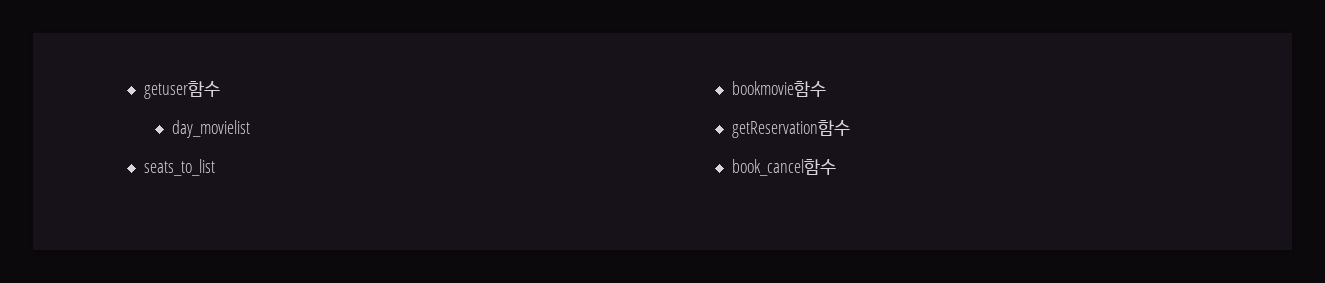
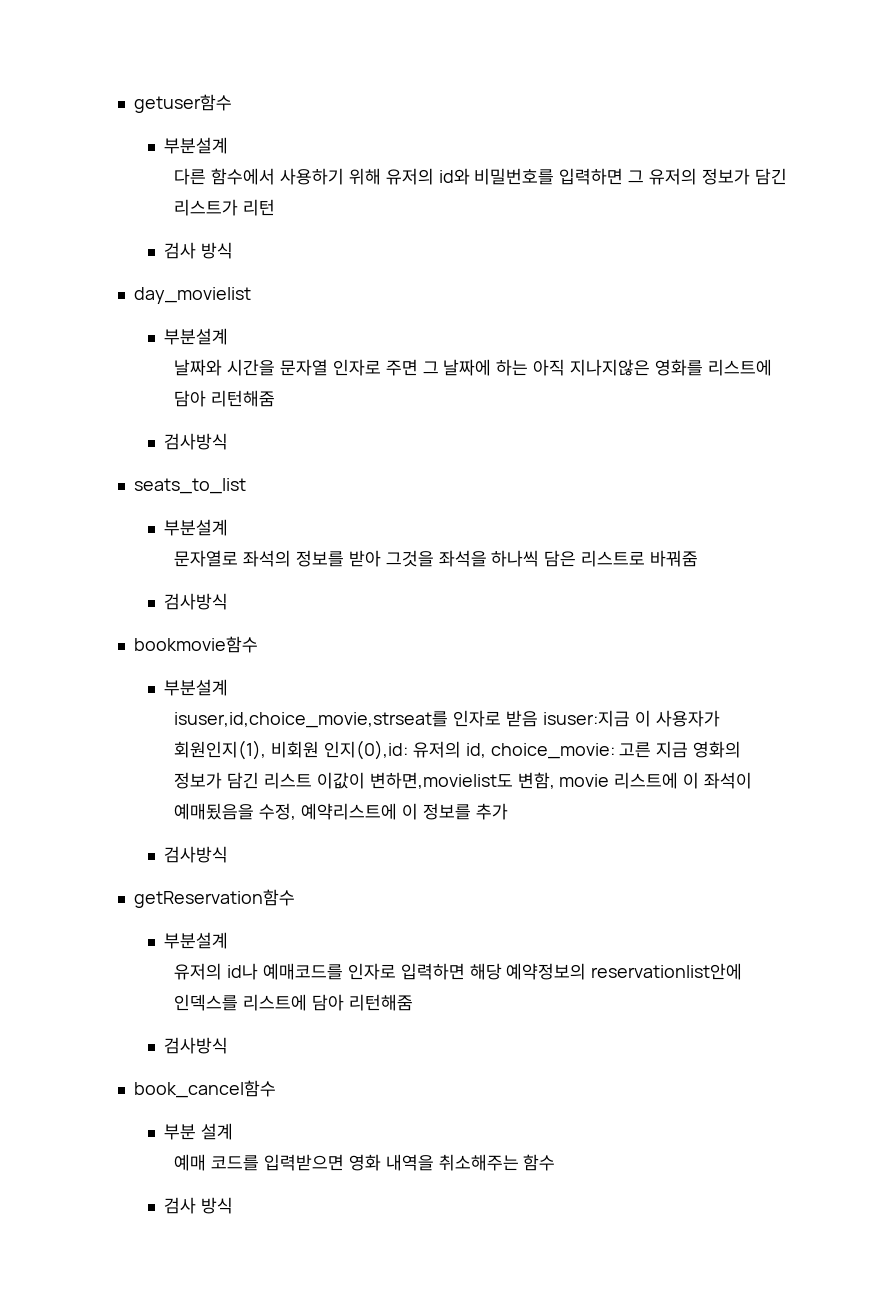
[171,120,250,138] [144,159,216,176] [732,81,827,97] [732,120,851,138] [732,159,837,176] day_movielist // seats_to_list // bookmovie함수 // getReservation함수 // book_cancel함수 -> [163,137,228,154] [174,168,787,185] [174,199,276,216] [163,242,233,259] [133,287,251,304] [163,328,228,345] [174,359,772,376] [174,390,276,407] [163,433,228,450] [133,478,246,494] [163,519,228,536] [174,550,699,567] [163,593,228,610] [133,636,258,653] [163,679,228,696] [174,710,720,728] [174,740,742,760] [174,772,753,789] [174,803,508,820] [163,846,228,863] [133,889,295,908] [163,932,228,949] [174,963,743,980] [174,994,413,1011] [163,1037,228,1054] [133,1080,276,1098] [163,1123,233,1140] [174,1154,556,1171] [163,1197,233,1214] 부분설계 // 다른 함수에서 사용하기 위해 유저의 id와 비밀번호를 입력하면 그 유저의 정보가 담긴 리스트가 리턴 // 검사 방식 // day_movielist // 부분설계 // 날짜와 시간을 문자열 인자로 주면 그 날짜에 하는 아직 지나지않은 영화를 리스트에 담아 리턴해줌 // 검사방식 // seats_to_list // 부분설계 // 문자열로 좌석의 정보를 받아 그것을 좌석을 하나씩 담은 리스트로 바꿔줌 // 검사방식 // bookmovie함수 // 부분설계 // isuser,id,choice_movie,strseat를 인자로 받음 isuser:지금 이 사용자가 회원인지(1), 비회원 인지(0),id: 유저의 id, choice_movie: 고른 지금 영화의 정보가 담긴 리스트 이값이 변하면,movielist도 변함, movie 리스트에 이 좌석이 예매됬음을 수정, 예약리스트에 이 정보를 추가 // 검사방식 // getReservation함수 // 부분설계 // 유저의 id나 예매코드를 인자로 입력하면 해당 예약정보의 reservationlist안에 인덱스를 리스트에 담아 리턴해줌 // 검사방식 // book_cancel함수 // 부분 설계 // 예매 코드를 입력받으면 영화 내역을 취소해주는 함수 // 검사 방식

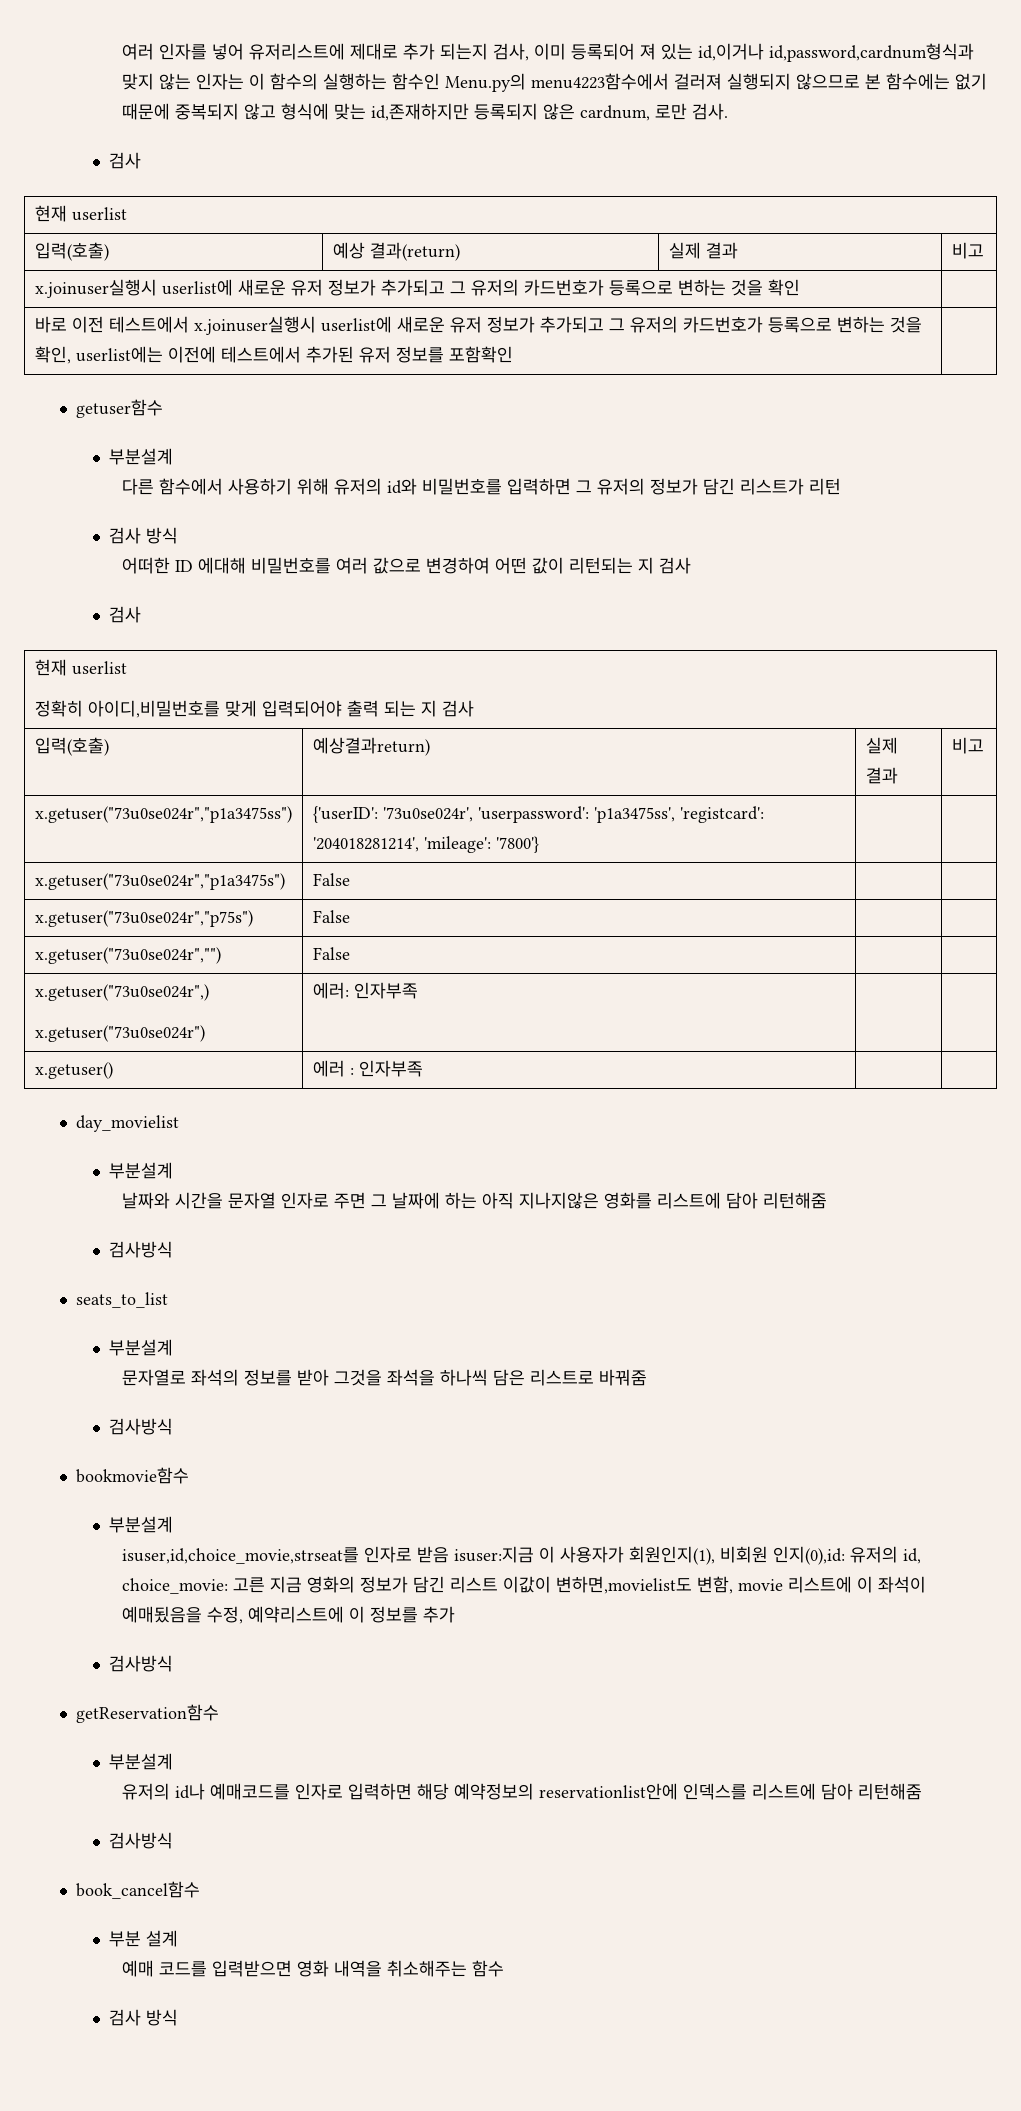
(133, 103) none -> [121,43,974,62] [121,73,987,92] [121,103,728,121] [109,152,142,169] [34,205,127,222] [34,242,109,261] [332,242,460,261] [668,242,738,259] [951,242,984,259] [34,279,800,298] [34,316,922,335] [34,346,513,364] 여러 인자를 넣어 유저리스트에 제대로 추가 되는지 검사, 이미 등록되어 져 있는 id,이거나 id,password,cardnum형식과 맞지 않는 인자는 이 함수의 실행하는 함수인 Menu.py의 menu4223함수에서 걸러져 실행되지 않으므로 본 함수에는 없기 때문에 중복되지 않고 형식에 맞는 id,존재하지만 등록되지 않은 cardnum, 로만 검사. // 검사 // 현재 userlist // 입력(호출) | 예상 결과(return) | 실제 결과 | 비고 // x.joinuser실행시 userlist에 새로운 유저 정보가 추가되고 그 유저의 카드번호가 등록으로 변하는 것을 확인 | // 바로 이전 테스트에서 x.joinuser실행시 userlist에 새로운 유저 정보가 추가되고 그 유저의 카드번호가 등록으로 변하는 것을 확인, userlist에는 이전에 테스트에서 추가된 유저 정보를 포함확인 | //
(233, 250) none -> [121,557,691,574] [109,606,142,623] [34,659,127,676] [34,700,474,718] [34,737,109,756] [312,737,430,756] [865,737,898,754] [865,767,898,784] [951,737,984,754] [34,806,292,823] [312,806,764,823] [312,836,539,853] [34,873,285,890] [312,873,350,886] [34,910,253,927] [312,910,350,923] [34,947,221,964] [312,947,350,960] [34,984,209,1001] [34,1025,205,1042] [312,982,418,999] [34,1062,113,1079] [312,1060,423,1077] // 어떠한 ID 에대해 비밀번호를 여러 값으로 변경하여 어떤 값이 리턴되는 지 검사 // 검사 // 현재 userlist // 정확히 아이디,비밀번호를 맞게 입력되어야 출력 되는 지 검사 // 입력(호출) | 예상결과return) | 실제 결과 | 비고 // x.getuser("73u0se024r","p1a3475ss") | {'userID': '73u0se024r', 'userpassword': 'p1a3475ss', 'registcard': '204018281214', 'mileage': '7800'} | | // x.getuser("73u0se024r","p1a3475s") | False | | // x.getuser("73u0se024r","p75s") | False | | // x.getuser("73u0se024r","") | False | | // x.getuser("73u0se024r",) // x.getuser("73u0se024r") | 에러: 인자부족 | | // x.getuser() | 에러 : 인자부족 | |

